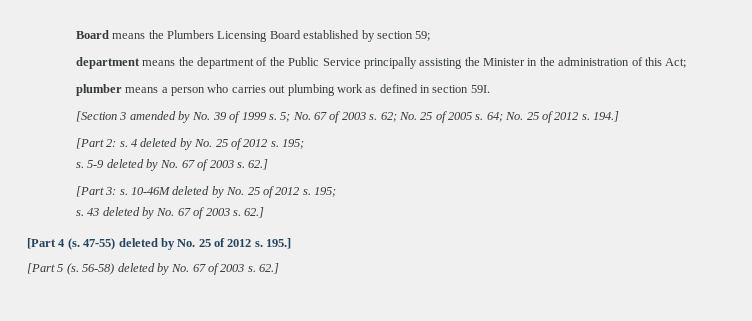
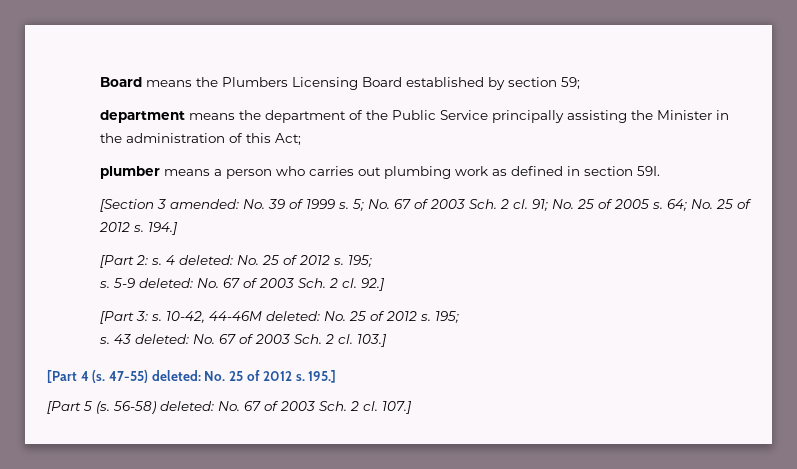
[129,111,191,123] amended by -> [169,199,239,209] amended:
[369,112,397,122] s. 62; -> [468,199,548,211] Sch. 2 cl. 91;
[140,138,192,150] deleted by -> [178,255,233,265] deleted:
[106,159,269,171] deleted by No. 67 of 2003 s. 62.] -> [138,278,385,291] deleted: No. 67 of 2003 Sch. 2 cl. 92.]
[131,186,224,198] 10-46M deleted by -> [165,311,320,323] 10-42, 44-46M deleted:
[102,207,265,219] deleted by No. 67 of 2003 s. 62.] -> [134,334,387,347] deleted: No. 67 of 2003 Sch. 2 cl. 103.]
[118,238,175,250] deleted by -> [151,370,201,381] deleted:
[117,263,280,275] deleted by No. 67 of 2003 s. 62.] -> [160,401,412,414] deleted: No. 67 of 2003 Sch. 2 cl. 107.]

